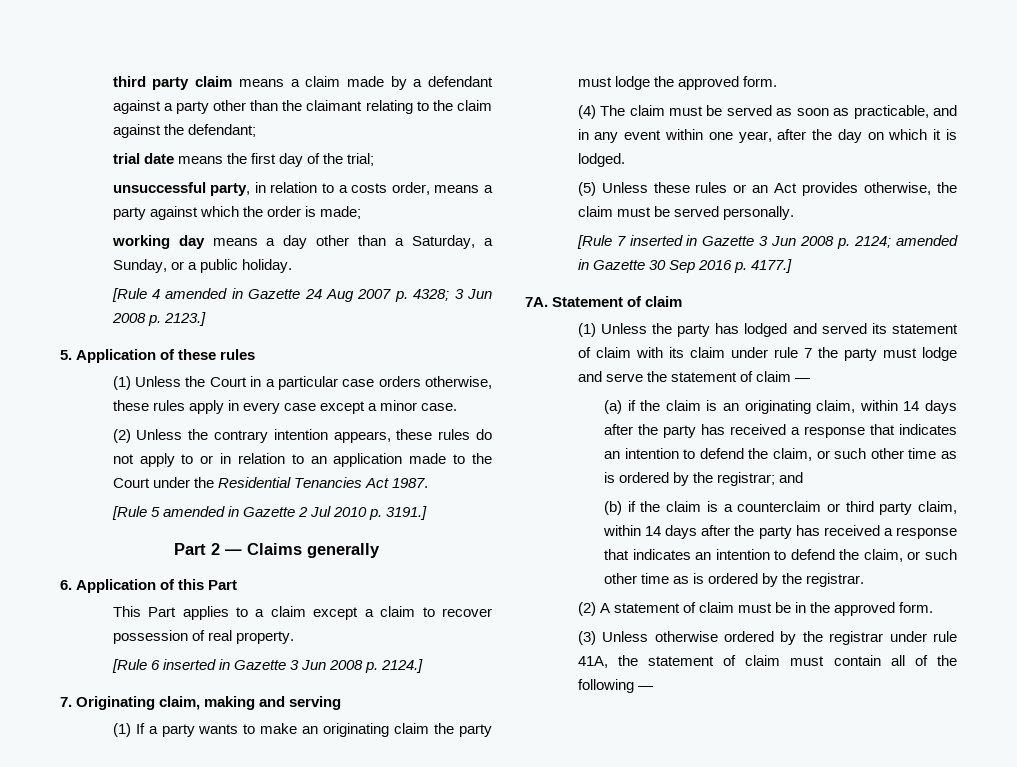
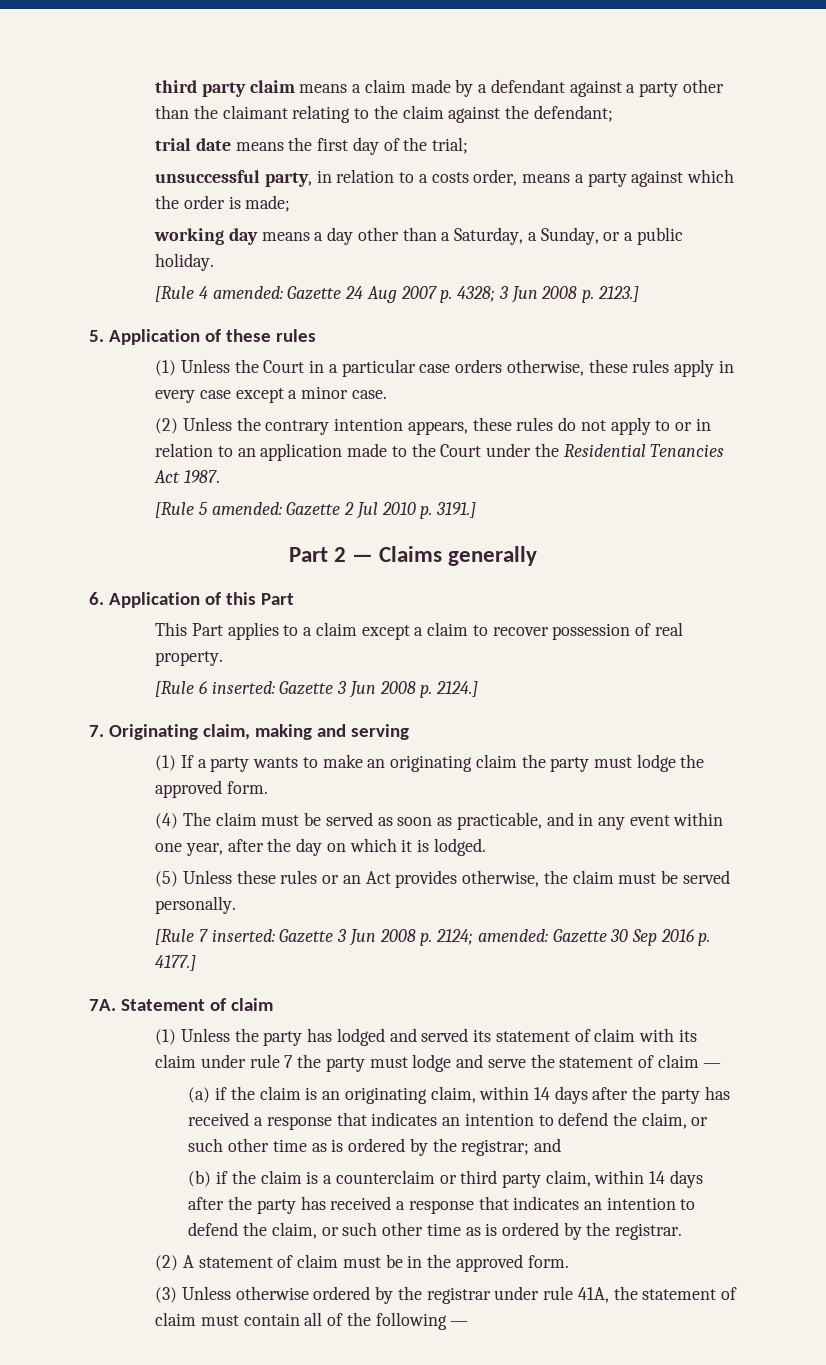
[165,288,243,299] amended in -> [212,286,283,299] amended:
[162,506,239,517] amended in -> [211,502,282,515] amended:
[162,659,230,670] inserted in -> [211,681,275,694] inserted:
[629,235,698,246] inserted in -> [211,929,275,942] inserted:
[896,235,958,246] [577,259,589,270] amended in -> [477,929,548,942] amended:

